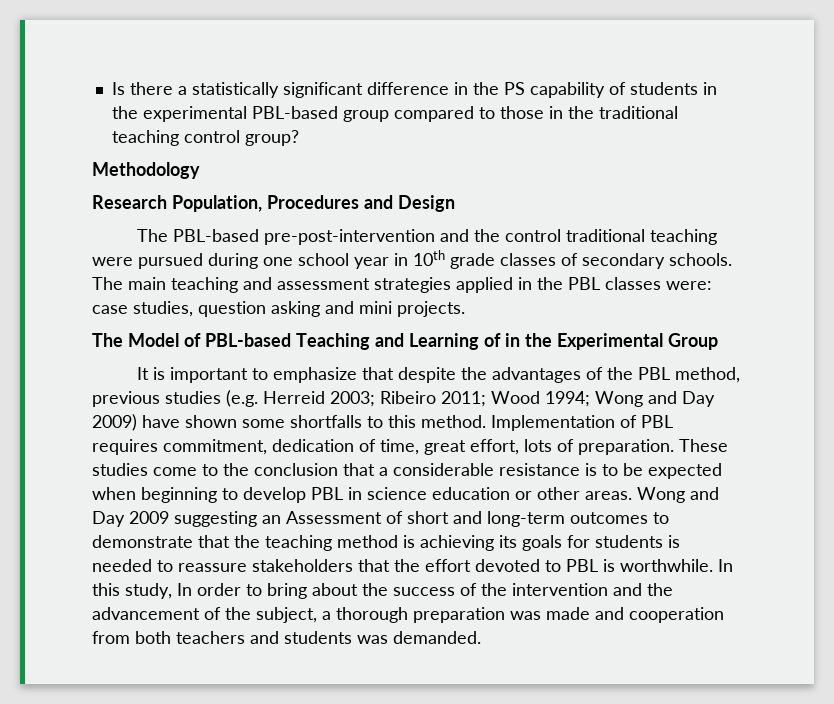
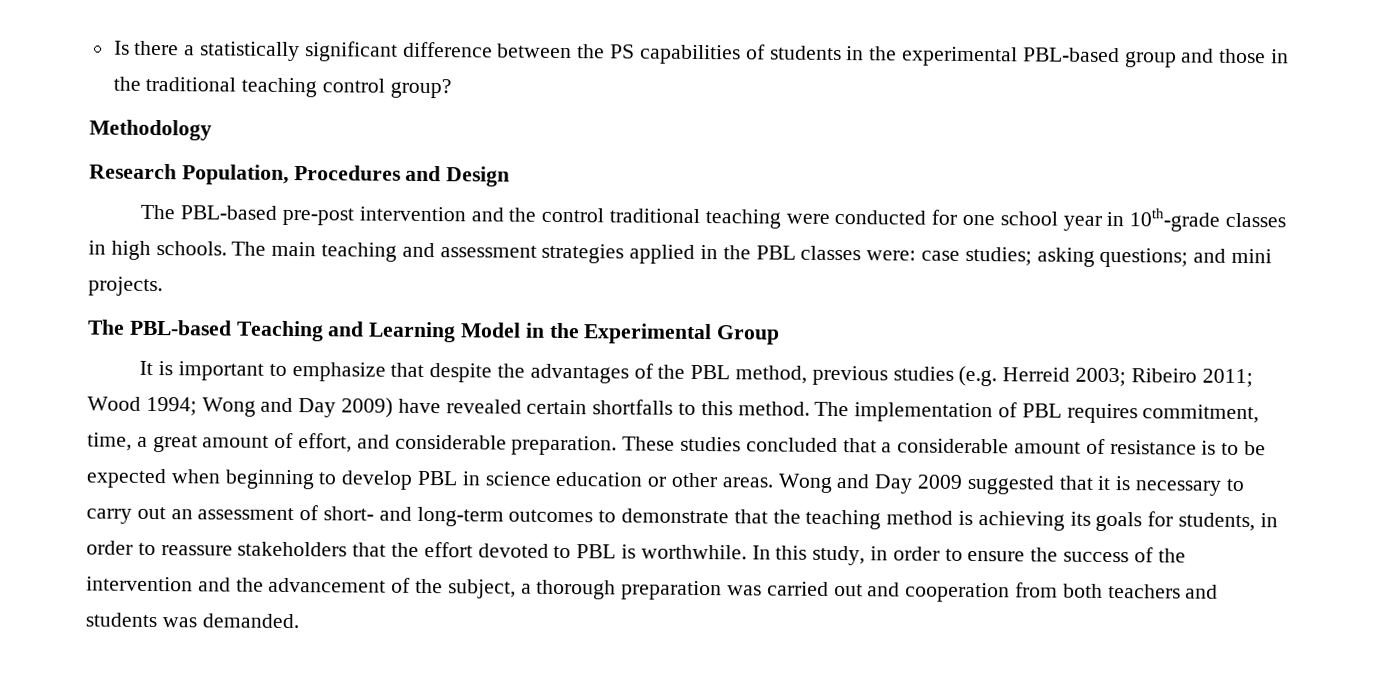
[453,82,468,95] in -> [497,43,573,59] between
[529,82,605,98] capability -> [639,44,741,65] capabilities
[393,106,495,122] compared to -> [1181,48,1215,63] and
[264,229,436,245] pre-post-intervention -> [281,206,466,226] pre-post intervention
[138,253,258,269] pursued during -> [834,209,958,225] conducted for
[413,250,665,269] 10th grade classes of secondary -> [1129,208,1287,232] [88,240,151,260] 10th-grade classes in high
[133,301,320,317] studies, question asking -> [964,246,1189,268] studies; asking questions;
[128,333,201,347] Model of -> (125, 327) none
[484,333,501,347] of -> [460,322,522,338] Model
[185,415,285,428] shown some -> [445,399,588,415] revealed certain
[491,415,615,431] Implementation -> [814,401,994,423] The implementation
[272,439,728,455] [92,463,338,476] dedication of time, great effort, lots of preparation. These studies come to the conclusion -> [87,432,838,456] time, a great amount of effort, and considerable preparation. These studies concluded
(494, 469) none -> [1014,438,1106,454] amount of
[174,511,449,527] suggesting an Assessment of short -> [966,474,1244,496] [86,505,375,524] suggested that it is necessary to carry out an assessment of short-
[595,535,680,548] [92,559,152,572] students is needed -> [1178,512,1278,532] [86,540,133,555] students, in order
[177,583,358,599] In order to bring about -> [870,546,1026,562] in order to ensure
[546,607,590,620] made -> [766,581,863,597] carried out

